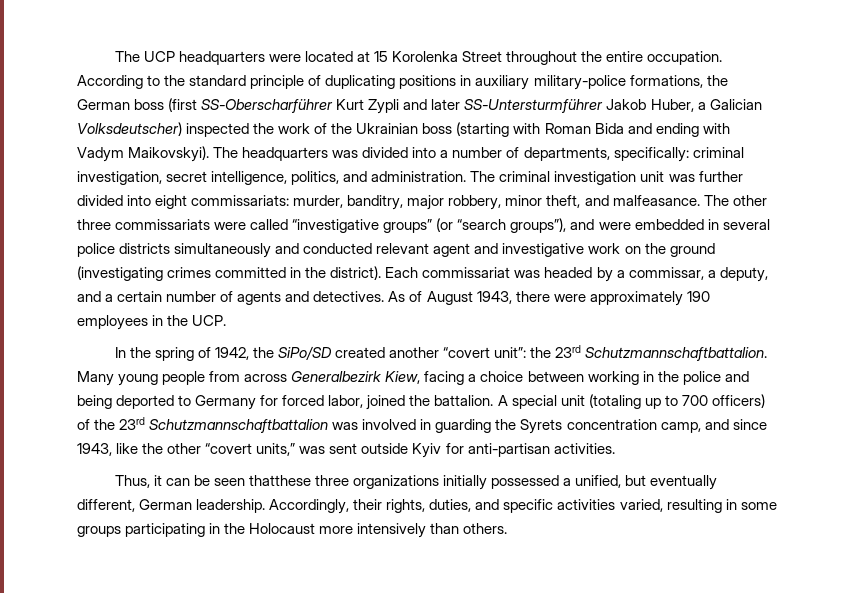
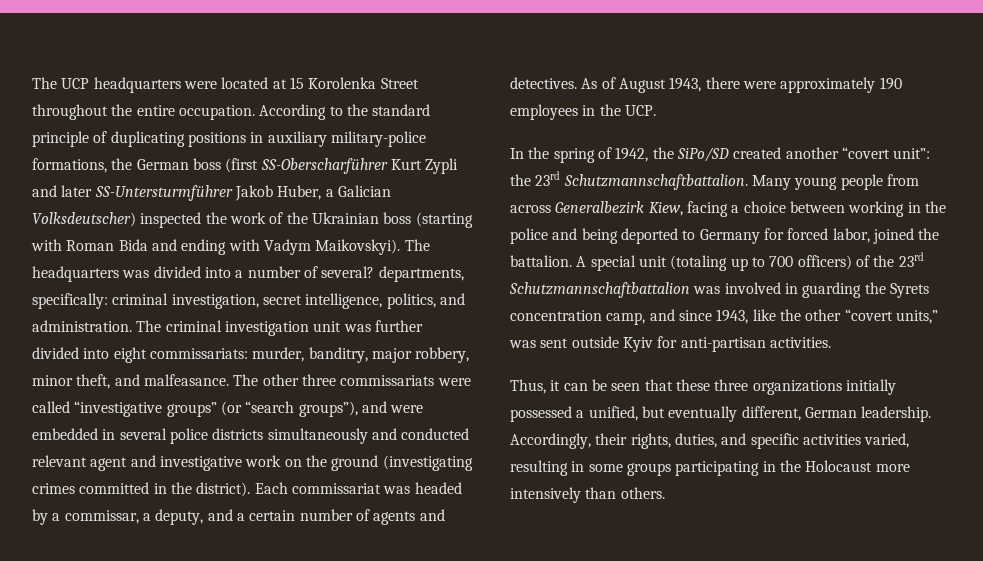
(520, 152) none -> [321,266,375,278] several?
[248,475,311,486] thatthese -> [644,379,710,391] that these

